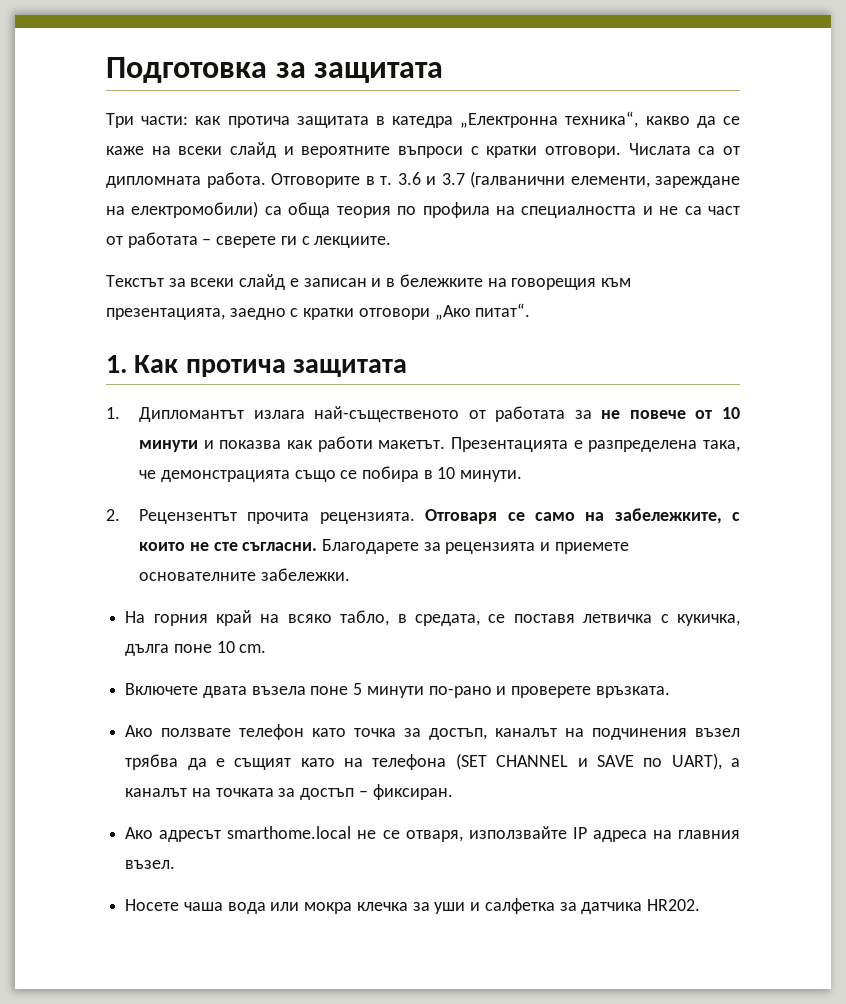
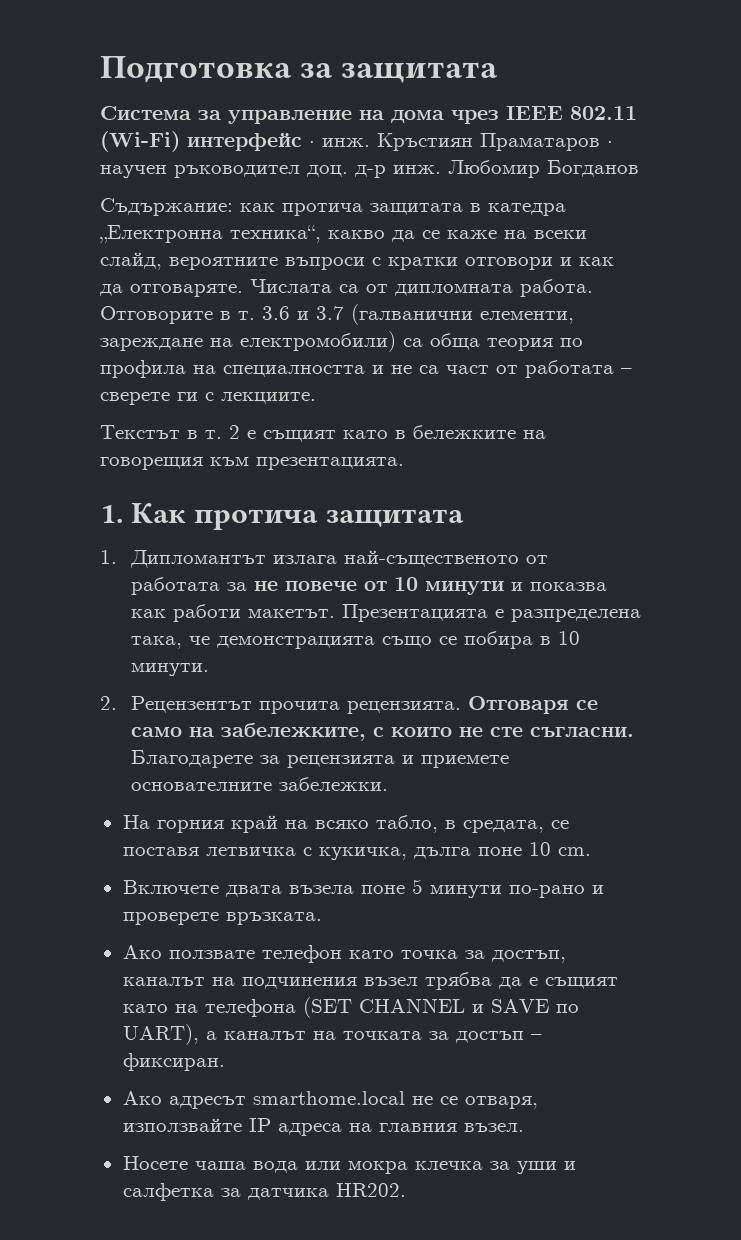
[106,113,189,128] Три части: -> [100,106,637,124] [100,131,613,152] [100,160,639,178] [100,198,233,216] Система за управление на дома чрез IEEE 802.11 (Wi-Fi) интерфейс · инж. Кръстиян Праматаров · научен ръководител доц. д-р инж. Любомир Богданов // Съдържание:
[229,142,294,158] слайд и -> [100,252,162,270] слайд,
[545,146,621,158] отговори. -> [465,257,614,270] [100,284,243,297] отговори и как да отговаряте.
[168,274,382,290] за всеки слайд е записан и -> [187,425,388,442] в т. 2 е същият като
[106,303,531,320] презентацията, заедно с кратки отговори „Ако питат“. -> [256,457,404,470] презентацията.

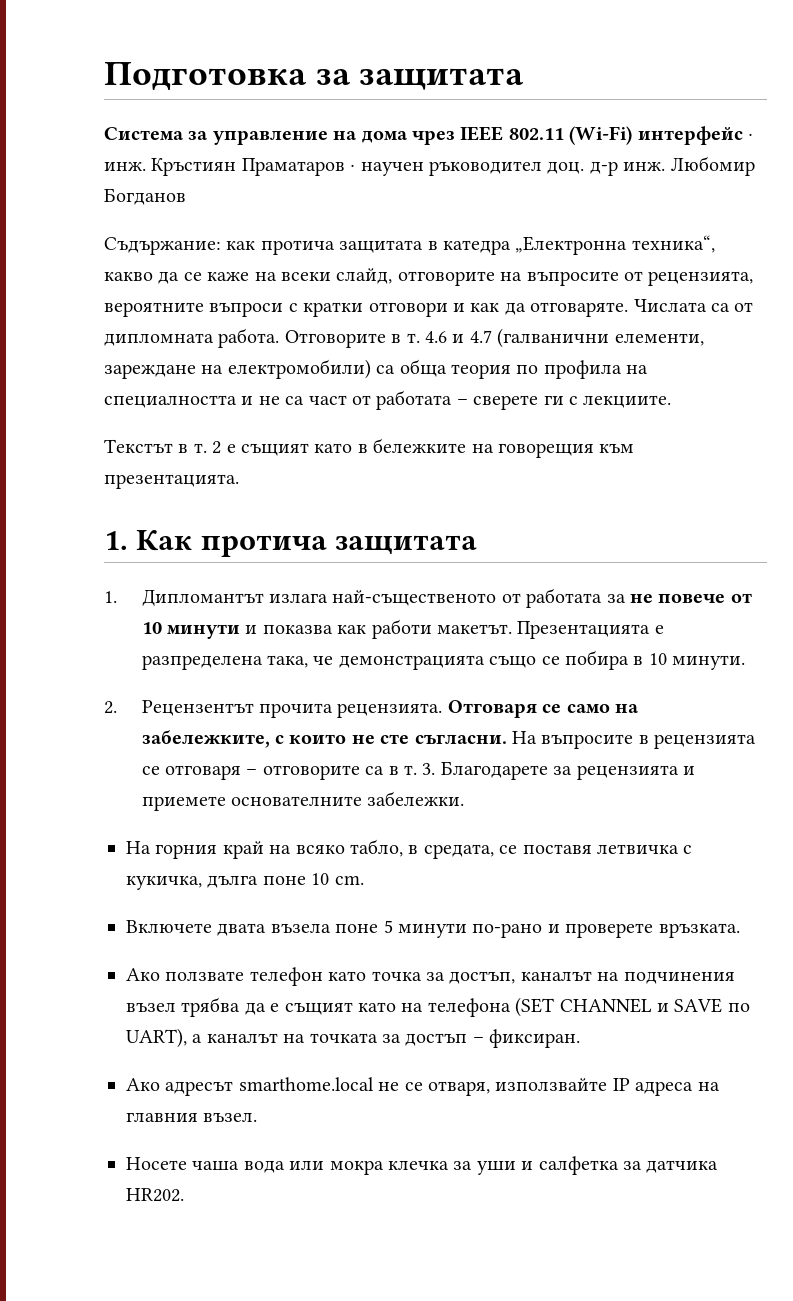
(162, 261) none -> [397,271,754,286] отговорите на въпросите от рецензията,
[262,306,344,320] 3.6 и 3.7 -> [424,330,492,343] 4.6 и 4.7
(634, 732) none -> [512,731,757,749] [141,763,436,780] На въпросите в рецензията се отговаря – отговорите са в т. 3.

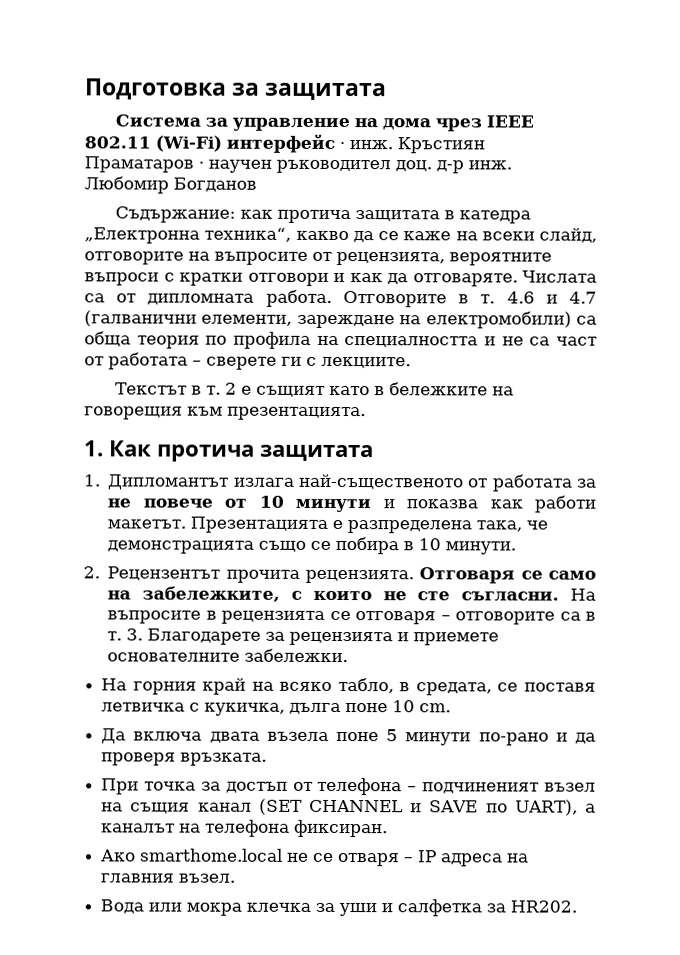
[126,920,212,933] Включете -> [101,728,203,744] Да включа
[565,923,654,938] проверете -> [575,732,597,744] [101,752,177,766] да проверя
[126,967,735,986] [126,997,511,1017] Ако ползвате телефон като точка за достъп, каналът на подчинения възел трябва да е същият като на телефона -> [101,777,596,796] [101,802,252,814] При точка за достъп от телефона – подчиненият възел на същия канал
[309,1033,484,1046] точката за достъп – -> [205,819,291,837] телефона
[165,1081,234,1096] адресът -> (137, 855) none
[427,1078,608,1096] отваря, използвайте -> [337,852,415,867] отваря –
[126,1157,285,1173] Носете чаша вода -> [100,899,145,914] Вода
[646,1160,719,1173] датчика -> (507, 908) none

